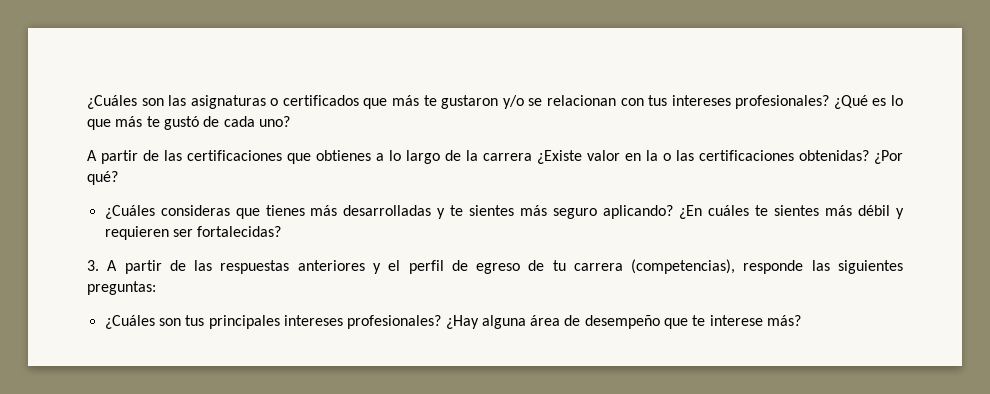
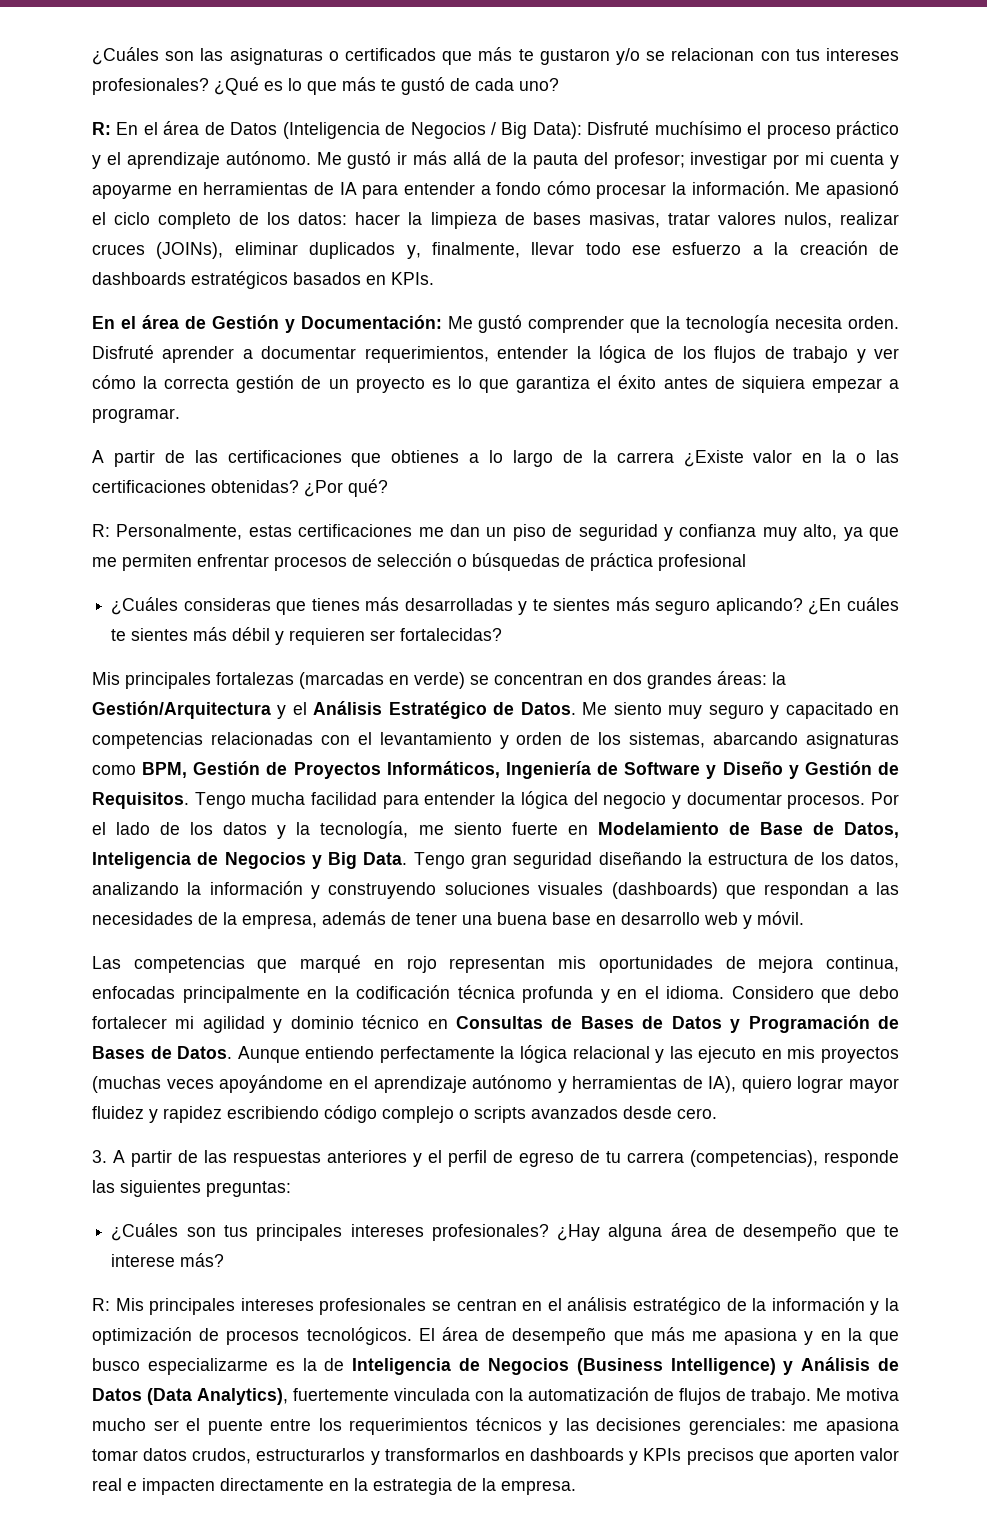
(290, 121) none -> [92,121,899,139] [92,151,900,169] [92,181,899,199] [92,212,900,229] [92,241,899,259] [92,271,434,289] [92,315,900,333] [92,345,900,363] [92,375,900,393] [92,408,180,423] // R: En el área de Datos (Inteligencia de Negocios / Big Data): Disfruté muchísimo el proceso práctico y el aprendizaje autónomo. Me gustó ir más allá de la pauta del profesor; investigar por mi cuenta y apoyarme en herramientas de IA para entender a fondo cómo procesar la información. Me apasionó el ciclo completo de los datos: hacer la limpieza de bases masivas, tratar valores nulos, realizar cruces (JOINs), eliminar duplicados y, finalmente, llevar todo ese esfuerzo a la creación de dashboards estratégicos basados en KPIs. // En el área de Gestión y Documentación: Me gustó comprender que la tecnología necesita orden. Disfruté aprender a documentar requerimientos, entender la lógica de los flujos de trabajo y ver cómo la correcta gestión de un proyecto es lo que garantiza el éxito antes de siquiera empezar a programar.
(118, 178) none -> [92,524,899,541] [92,553,746,571] // R: Personalmente, estas certificaciones me dan un piso de seguridad y confianza muy alto, ya que me permiten enfrentar procesos de selección o búsquedas de práctica profesional
(282, 231) none -> [92,671,786,689] [92,701,899,719] [92,732,900,749] [92,761,900,779] [92,791,899,809] [92,821,899,839] [92,851,900,869] [92,881,900,899] [92,911,804,929] [92,955,900,973] [92,985,900,1003] [92,1015,900,1033] [92,1045,899,1063] [92,1075,900,1093] [92,1105,717,1123] // Mis principales fortalezas (marcadas en verde) se concentran en dos grandes áreas: la Gestión/Arquitectura y el Análisis Estratégico de Datos. Me siento muy seguro y capacitado en competencias relacionadas con el levantamiento y orden de los sistemas, abarcando asignaturas como BPM, Gestión de Proyectos Informáticos, Ingeniería de Software y Diseño y Gestión de Requisitos. Tengo mucha facilidad para entender la lógica del negocio y documentar procesos. Por el lado de los datos y la tecnología, me siento fuerte en Modelamiento de Base de Datos, Inteligencia de Negocios y Big Data. Tengo gran seguridad diseñando la estructura de los datos, analizando la información y construyendo soluciones visuales (dashboards) que respondan a las necesidades de la empresa, además de tener una buena base en desarrollo web y móvil. // Las competencias que marqué en rojo representan mis oportunidades de mejora continua, enfocadas principalmente en la codificación técnica profunda y en el idioma. Considero que debo fortalecer mi agilidad y dominio técnico en Consultas de Bases de Datos y Programación de Bases de Datos. Aunque entiendo perfectamente la lógica relacional y las ejecuto en mis proyectos (muchas veces apoyándome en el aprendizaje autónomo y herramientas de IA), quiero lograr mayor fluidez y rapidez escribiendo código complejo o scripts avanzados desde cero.
(802, 320) none -> [92,1297,900,1315] [92,1327,900,1345] [92,1357,900,1375] [92,1387,899,1405] [92,1417,900,1435] [92,1448,900,1465] [92,1478,576,1495] // R: Mis principales intereses profesionales se centran en el análisis estratégico de la información y la optimización de procesos tecnológicos. El área de desempeño que más me apasiona y en la que busco especializarme es la de Inteligencia de Negocios (Business Intelligence) y Análisis de Datos (Data Analytics), fuertemente vinculada con la automatización de flujos de trabajo. Me motiva mucho ser el puente entre los requerimientos técnicos y las decisiones gerenciales: me apasiona tomar datos crudos, estructurarlos y transformarlos en dashboards y KPIs precisos que aporten valor real e impacten directamente en la estrategia de la empresa.

